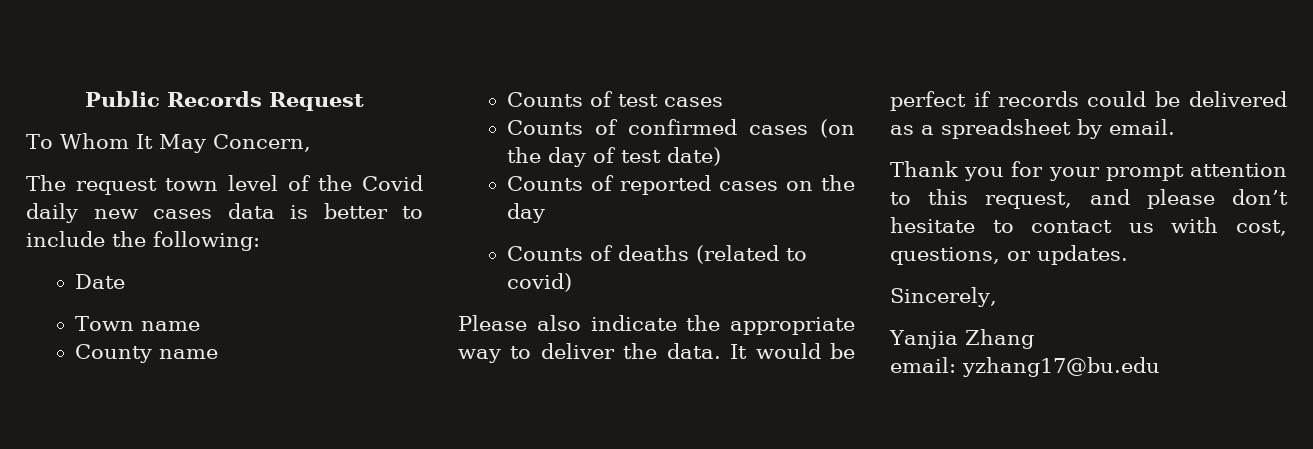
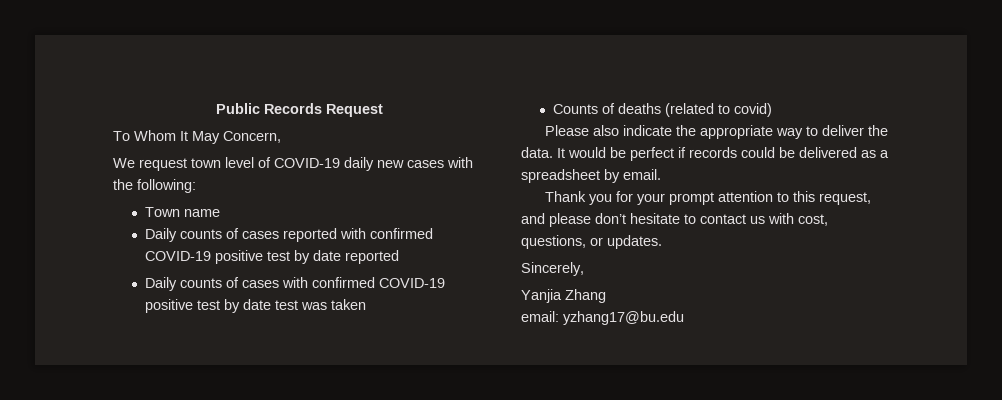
[26,175,66,191] The -> [113,158,135,168] We
[318,175,423,191] the Covid -> [274,158,340,168] COVID-19
[227,203,423,219] [26,231,105,247] data is better to include -> [447,157,473,168] with
[75,274,126,289] // Date -> (196, 186) none
[75,344,219,363] [507,91,724,107] [507,119,855,138] [507,147,722,167] [507,175,855,195] [507,203,546,223] County name // Counts of test cases // Counts of confirmed cases (on the day of test date) // Counts of reported cases on the day -> [145,228,434,242] [145,250,400,264] [145,277,446,291] [145,299,367,313] Daily counts of cases reported with confirmed COVID-19 positive test by date reported // Daily counts of cases with confirmed COVID-19 positive test by date test was taken

